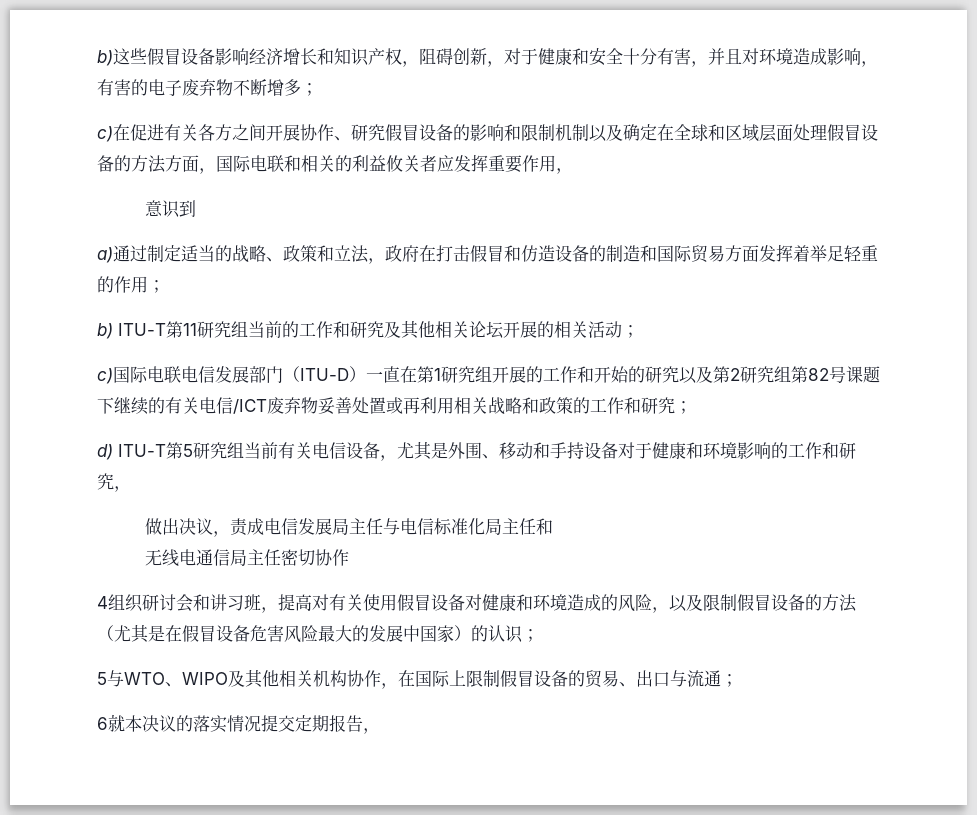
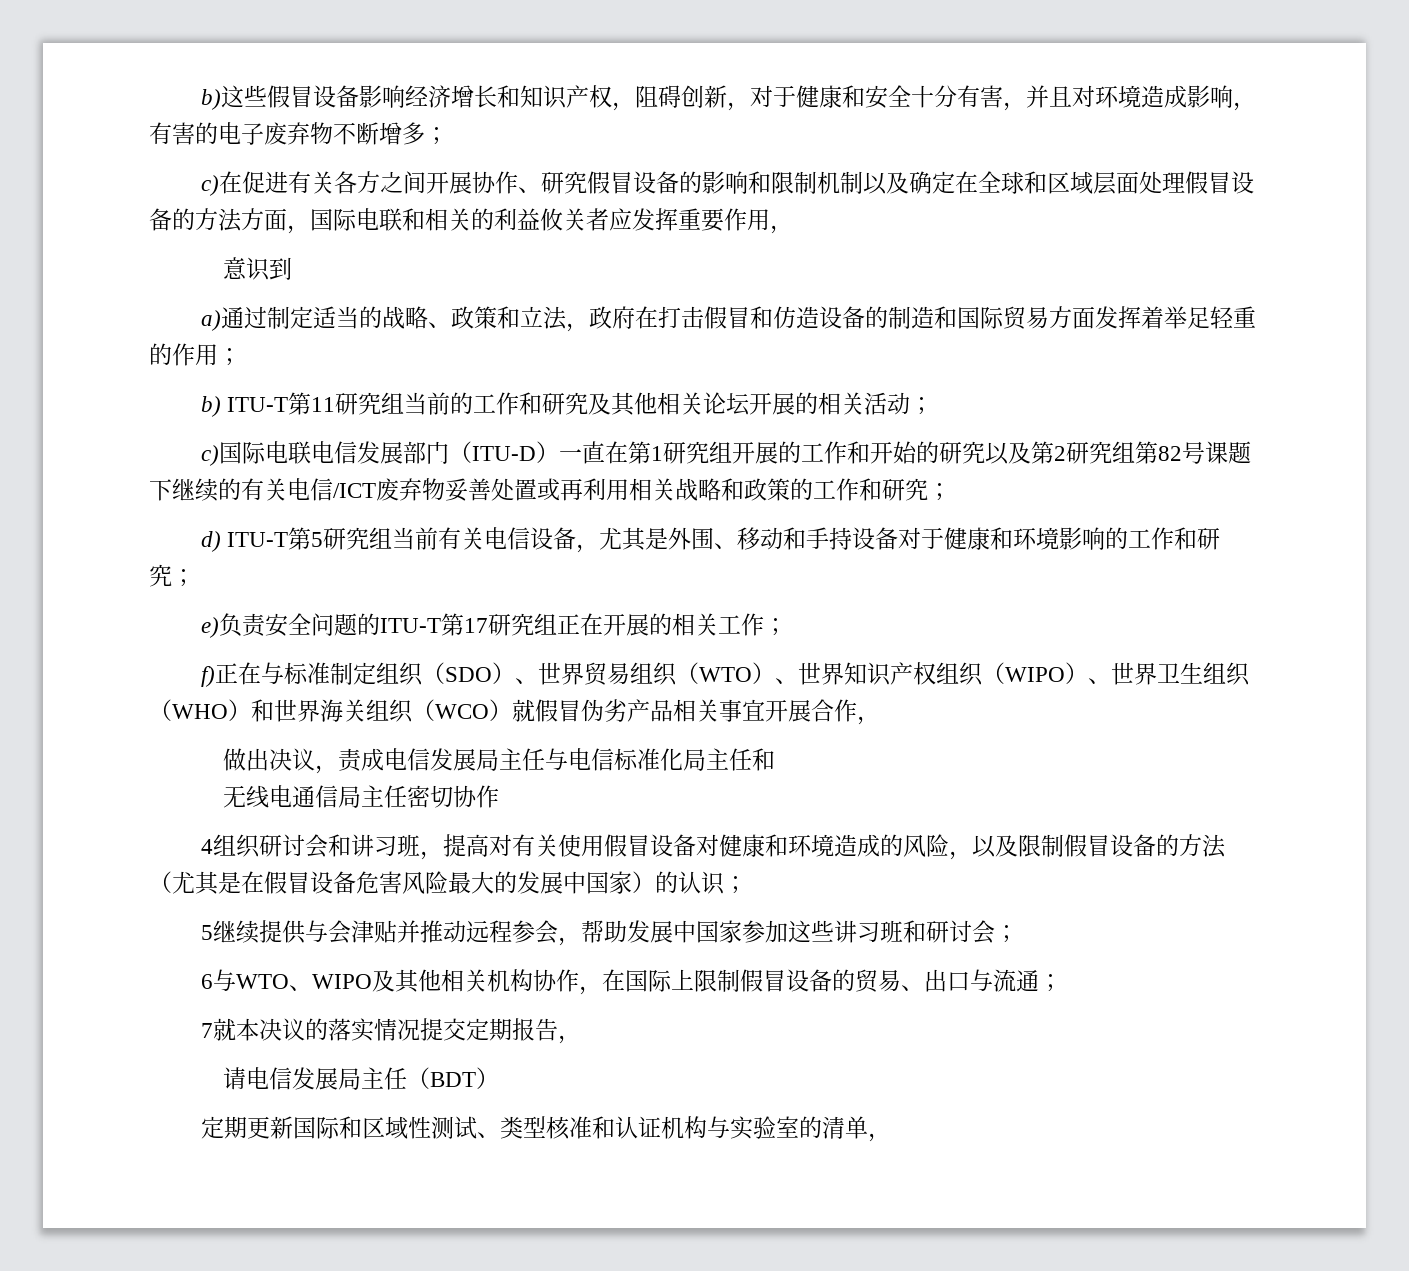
(114, 481) none -> [172,569,195,587] [200,613,787,638] [200,662,1250,687] [149,699,857,723] ； // e)负责安全问题的ITU-T第17研究组正在开展的相关工作； // f)正在与标准制定组织（SDO）、世界贸易组织（WTO）、世界知识产权组织（WIPO）、世界卫生组织（WHO）和世界海关组织（WCO）就假冒伪劣产品相关事宜开展合作
(107, 678) none -> [212,920,1018,946] [200,974,213,989] 继续提供与会津贴并推动远程参会，帮助发展中国家参加这些讲习班和研讨会； // 6
[97,717,108,730] 6 -> [200,1023,213,1038] 7
(380, 731) none -> [223,1067,500,1090] [200,1116,891,1142] // 请电信发展局主任（BDT） // 定期更新国际和区域性测试、类型核准和认证机构与实验室的清单，

